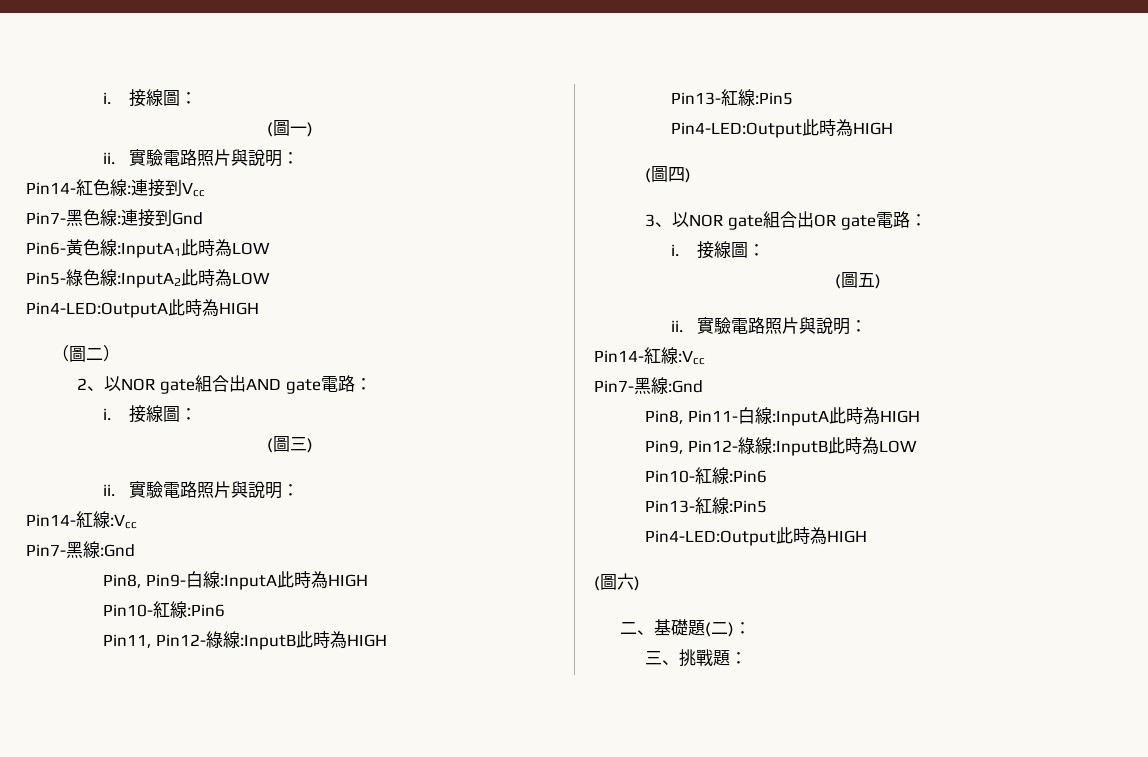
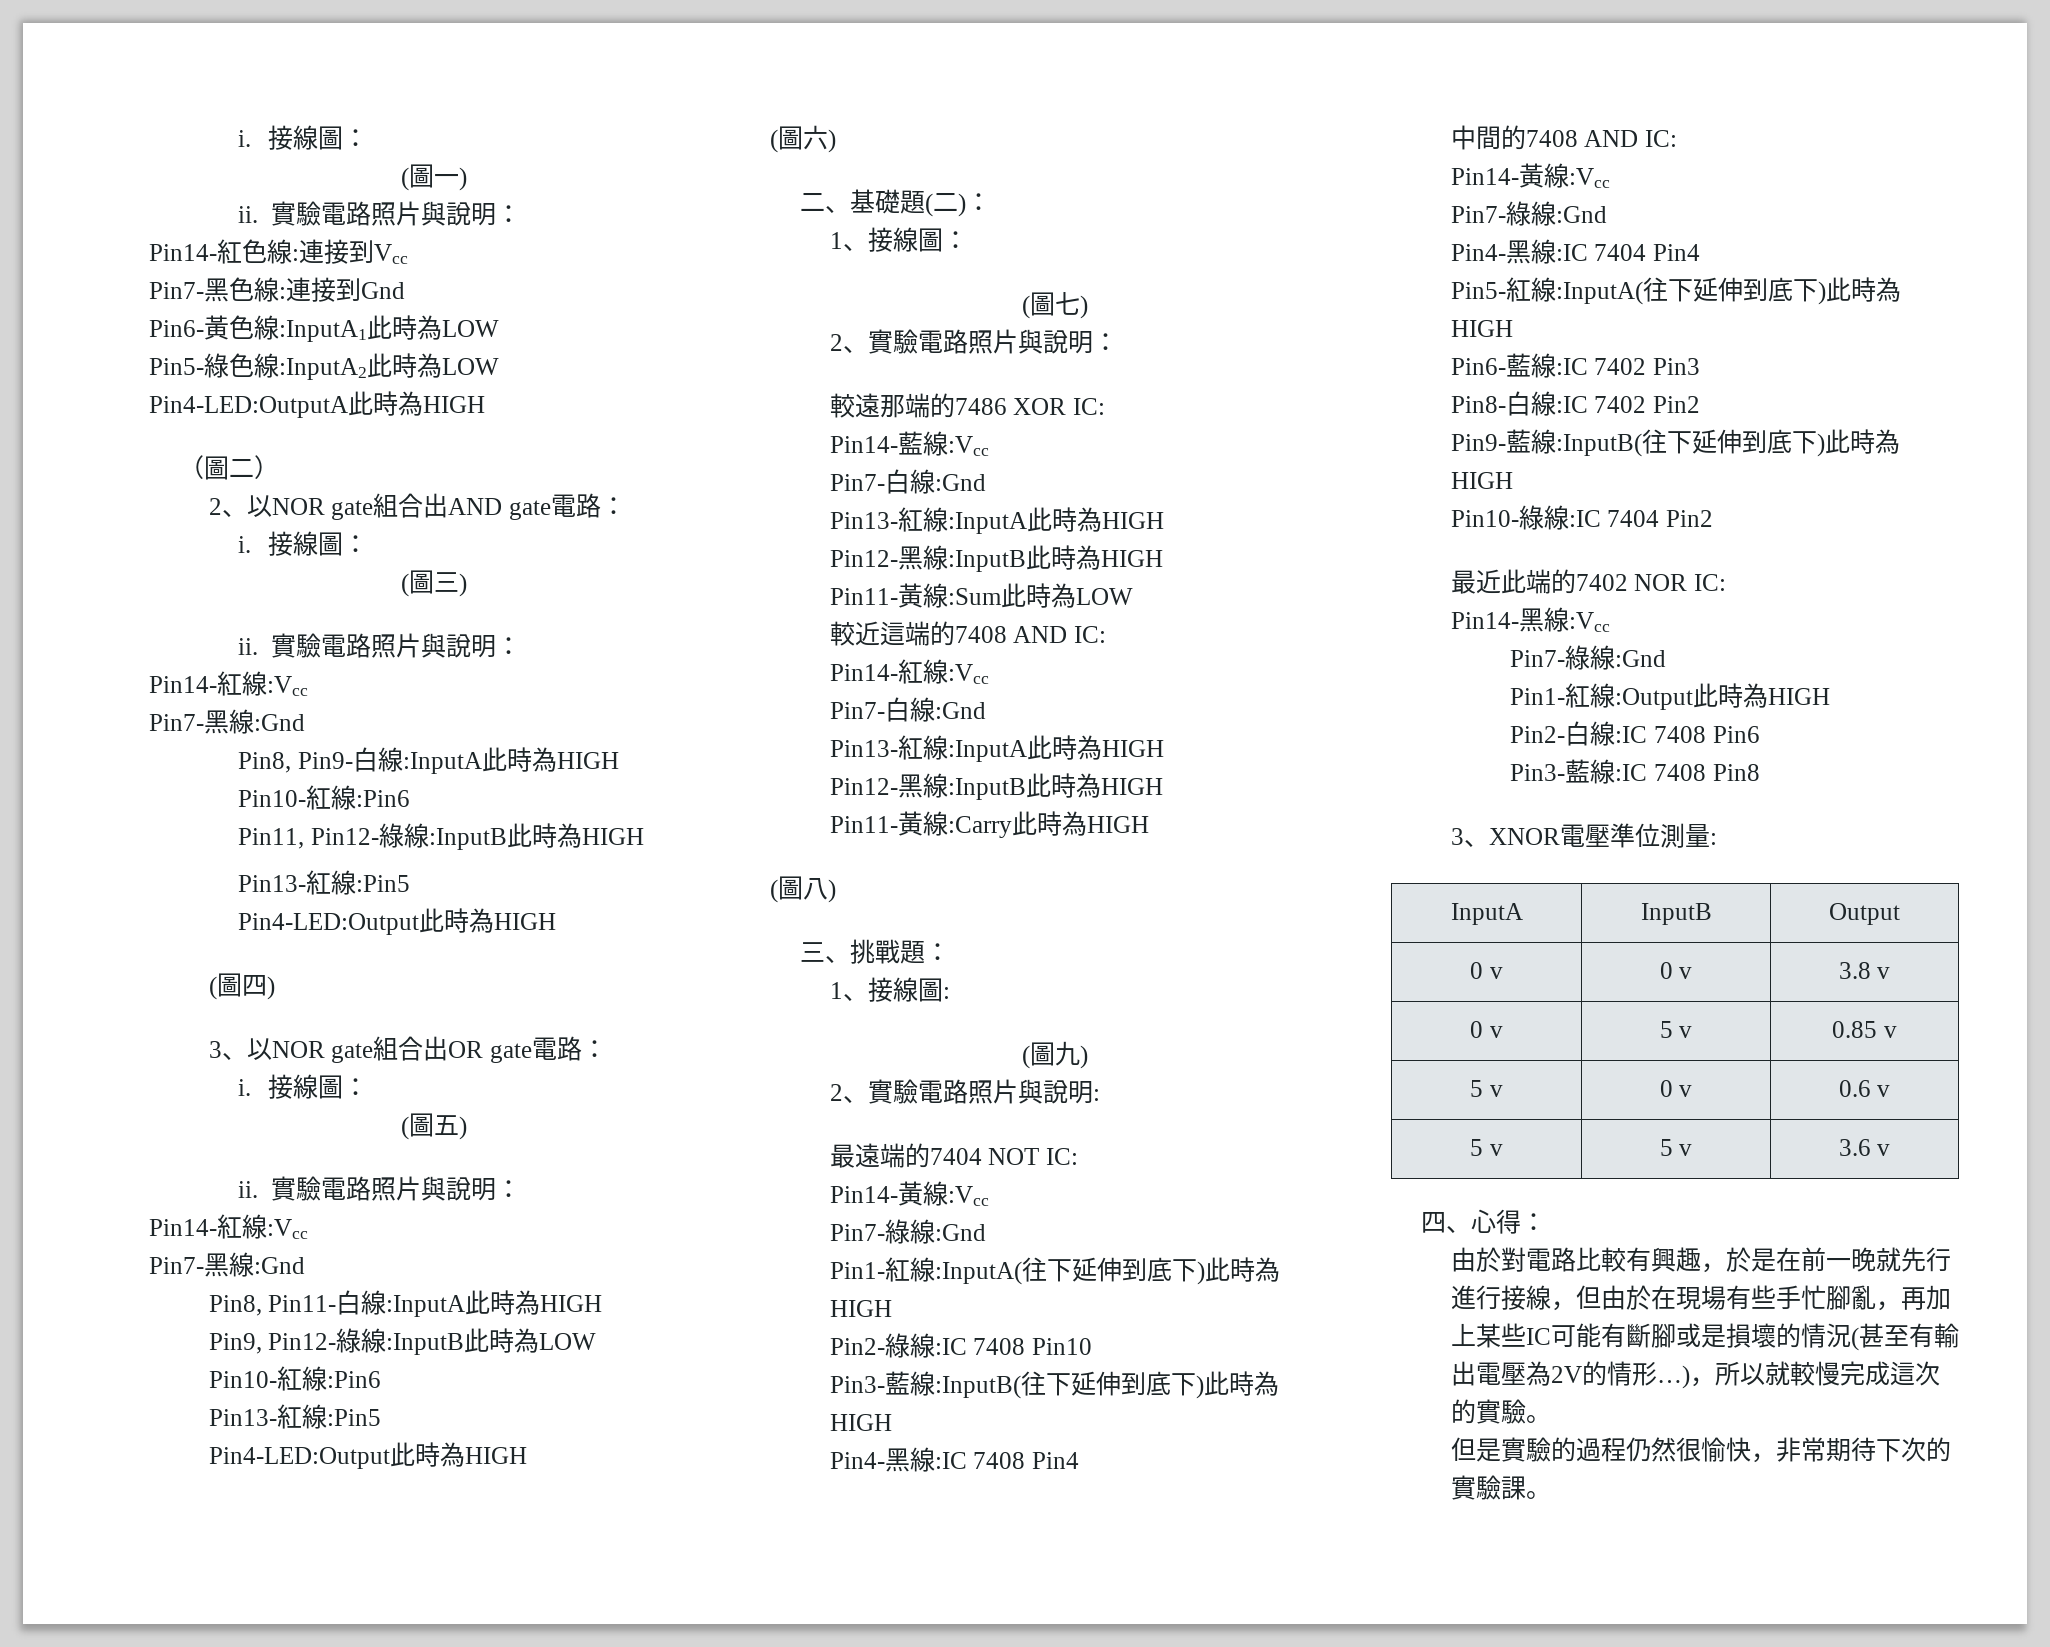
[645,649,748,667] 三、挑戰題： -> [829,227,968,252] [1021,292,1088,319] [829,329,1118,354] [829,393,1106,418] [829,431,989,456] [829,469,986,494] [829,507,1164,534] [829,545,1163,572] [829,583,1133,608] [829,621,1107,646] [829,659,989,684] [829,697,986,722] [829,735,1164,762] [829,773,1163,800] [829,811,1149,838] [770,876,836,903] [799,939,950,964] [829,977,950,1002] [1021,1041,1088,1069] [829,1079,1100,1104] [829,1143,1079,1168] [829,1181,989,1206] [829,1219,986,1244] [829,1257,1280,1285] [829,1300,892,1317] [829,1333,1093,1358] [829,1371,1279,1399] [829,1414,892,1431] [829,1447,1080,1472] [1450,125,1678,150] [1450,163,1610,188] [1450,201,1607,226] [1450,239,1701,264] [1450,277,1901,305] [1450,320,1513,337] [1450,353,1701,378] [1450,391,1701,416] [1450,429,1900,457] [1450,472,1513,489] [1450,505,1714,530] [1450,569,1727,594] [1450,607,1610,632] [1510,645,1667,670] [1510,683,1831,710] [1510,721,1760,746] [1510,759,1760,784] [1450,823,1717,848] [1450,903,1523,925] [1640,903,1712,925] [1829,903,1900,925] [1470,962,1503,979] [1659,962,1693,979] [1838,962,1891,979] [1470,1021,1503,1038] [1659,1021,1693,1038] [1832,1021,1897,1038] [1470,1080,1503,1097] [1659,1080,1693,1097] [1838,1080,1891,1097] [1470,1139,1503,1156] [1659,1139,1693,1156] [1838,1139,1891,1156] [1420,1209,1546,1234] [1450,1247,1951,1273] [1450,1285,1951,1311] [1450,1323,1959,1351] [1450,1361,1940,1389] [1450,1399,1551,1424] [1450,1437,1951,1463] [1450,1475,1551,1500] 1、接線圖： // (圖七) // 2、實驗電路照片與說明： // 較遠那端的7486 XOR IC: // Pin14-藍線:Vcc // Pin7-白線:Gnd // Pin13-紅線:InputA此時為HIGH // Pin12-黑線:InputB此時為HIGH // Pin11-黃線:Sum此時為LOW // 較近這端的7408 AND IC: // Pin14-紅線:Vcc // Pin7-白線:Gnd // Pin13-紅線:InputA此時為HIGH // Pin12-黑線:InputB此時為HIGH // Pin11-黃線:Carry此時為HIGH // (圖八) // 三、挑戰題： // 1、接線圖: // (圖九) // 2、實驗電路照片與說明: // 最遠端的7404 NOT IC: // Pin14-黃線:Vcc // Pin7-綠線:Gnd // Pin1-紅線:InputA(往下延伸到底下)此時為HIGH // Pin2-綠線:IC 7408 Pin10 // Pin3-藍線:InputB(往下延伸到底下)此時為HIGH // Pin4-黑線:IC 7408 Pin4 // 中間的7408 AND IC: // Pin14-黃線:Vcc // Pin7-綠線:Gnd // Pin4-黑線:IC 7404 Pin4 // Pin5-紅線:InputA(往下延伸到底下)此時為HIGH // Pin6-藍線:IC 7402 Pin3 // Pin8-白線:IC 7402 Pin2 // Pin9-藍線:InputB(往下延伸到底下)此時為HIGH // Pin10-綠線:IC 7404 Pin2 // 最近此端的7402 NOR IC: // Pin14-黑線:Vcc // Pin7-綠線:Gnd // Pin1-紅線:Output此時為HIGH // Pin2-白線:IC 7408 Pin6 // Pin3-藍線:IC 7408 Pin8 // 3、XNOR電壓準位測量: // InputA | InputB | Output // 0 v | 0 v | 3.8 v // 0 v | 5 v | 0.85 v // 5 v | 0 v | 0.6 v // 5 v | 5 v | 3.6 v // 四、心得： // 由於對電路比較有興趣，於是在前一晚就先行進行接線，但由於在現場有些手忙腳亂，再加上某些IC可能有斷腳或是損壞的情況(甚至有輸出電壓為2V的情形…)，所以就較慢完成這次的實驗。 // 但是實驗的過程仍然很愉快，非常期待下次的實驗課。

